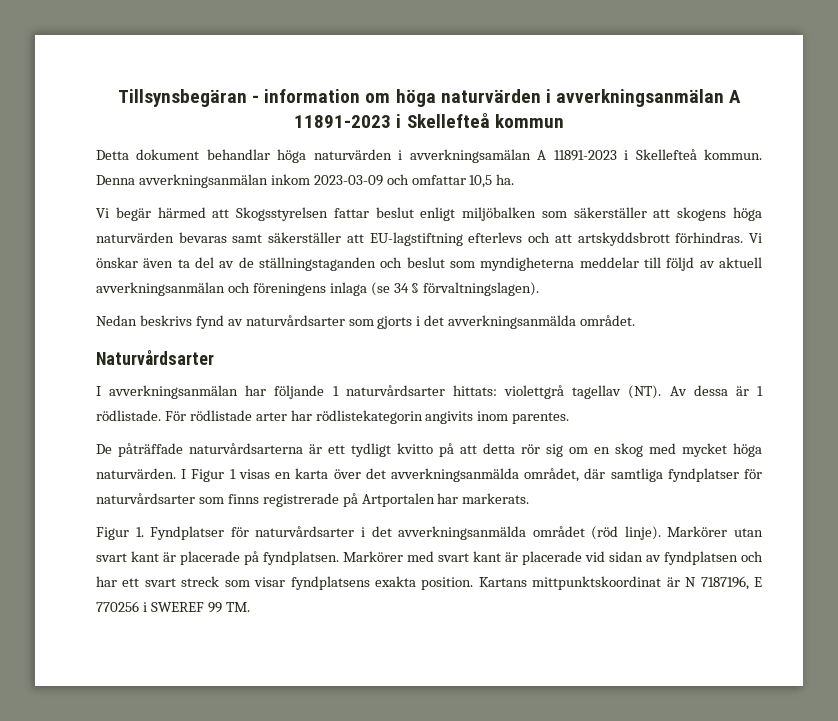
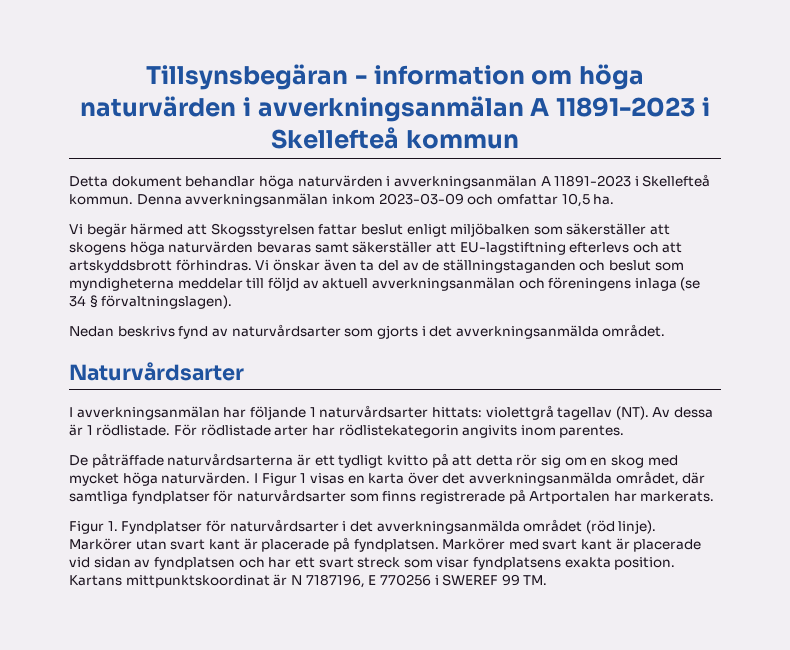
[409,149,531,163] avverkningsamälan -> [393,175,537,189] avverkningsanmälan

